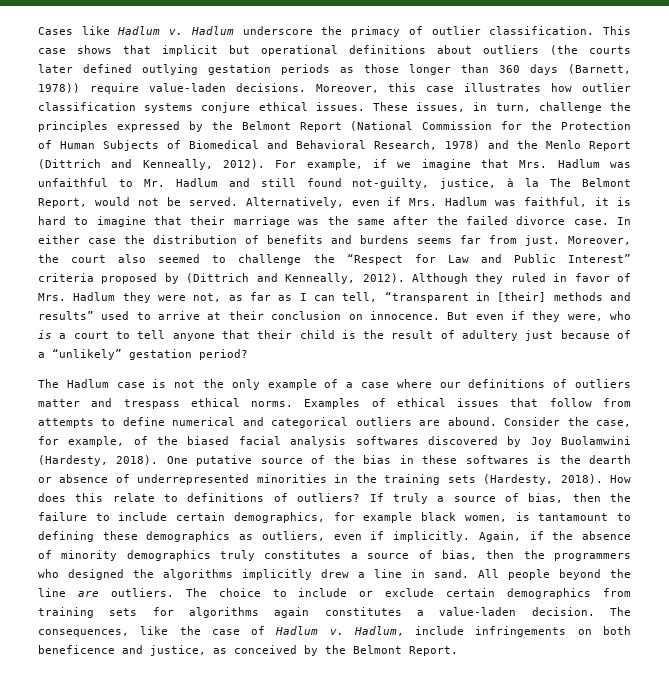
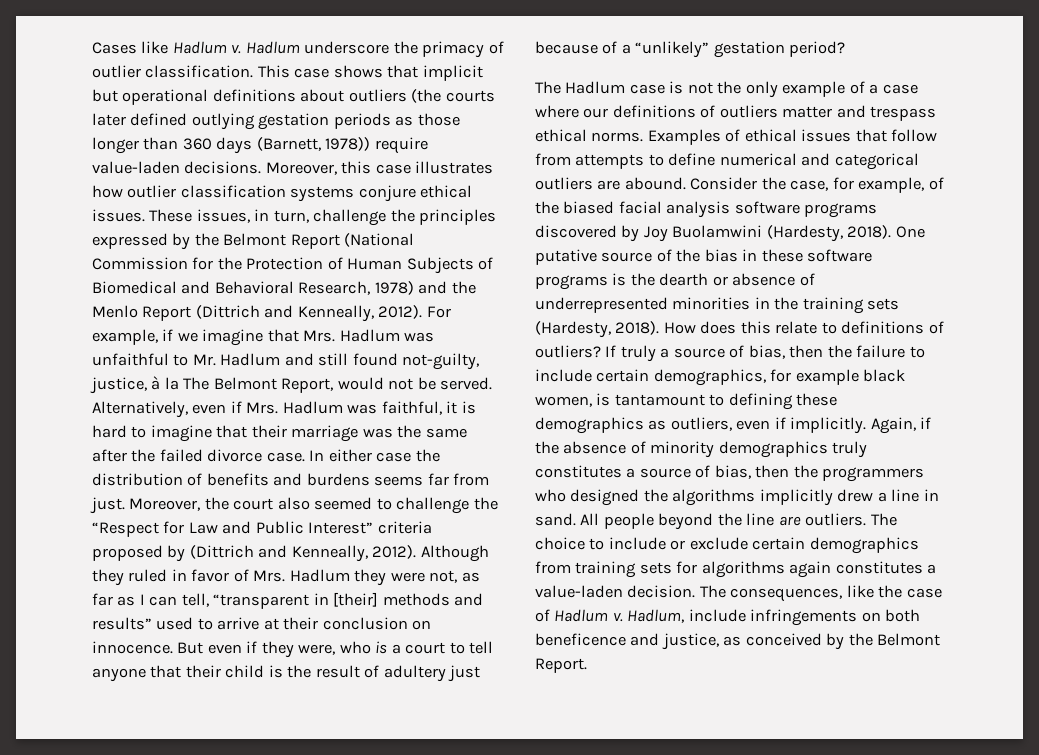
[355,436,419,445] softwares -> [734,201,878,218] software programs
[465,455,529,464] softwares -> [807,249,873,262] [535,275,608,290] software programs

